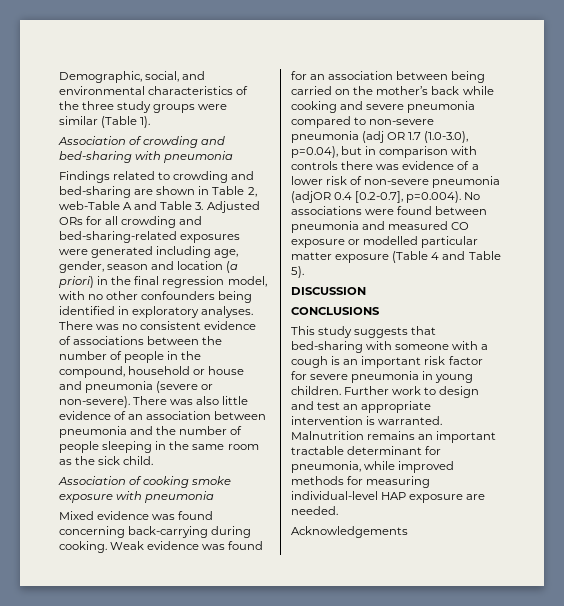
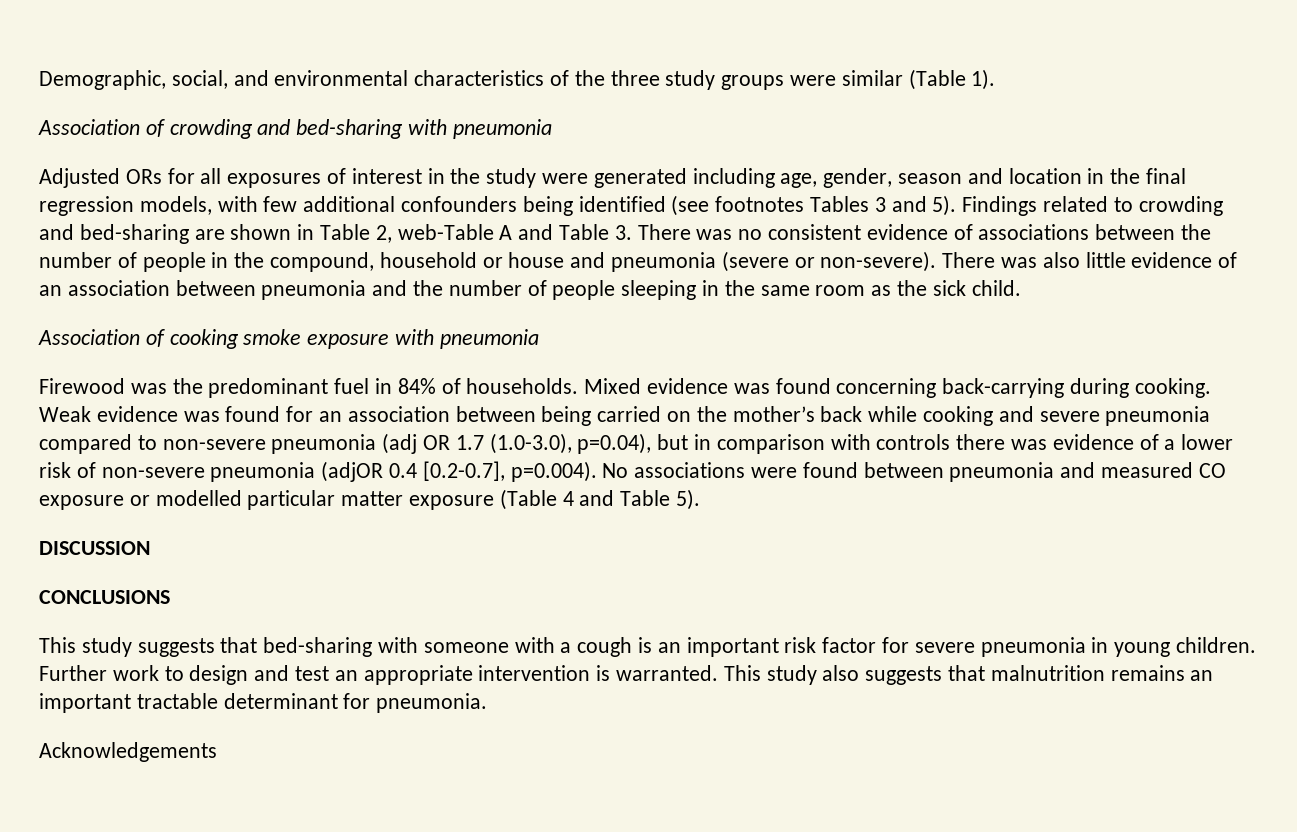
(234, 157) none -> [39,168,1187,188] [39,195,957,216] Adjusted ORs for all exposures of interest in the study were generated including age, gender, season and location in the final regression models, with few additional confounders being identified (see footnotes Tables 3 and 5).
[206,201,260,213] [59,216,203,228] [59,231,241,243] [59,246,239,258] [59,261,239,273] [59,276,267,288] [59,291,253,303] [59,306,254,318] Adjusted ORs for all crowding and bed-sharing-related exposures were generated including age, gender, season and location (a priori) in the final regression model, with no other confounders being identified in exploratory analyses. -> (632, 232) none
(215, 497) none -> [39,378,579,398] Firewood was the predominant fuel in 84% of households.
[291,431,364,440] Malnutrition -> [723,665,1105,685] This study also suggests that malnutrition
[291,461,455,473] [291,476,431,488] [291,491,486,503] [291,506,338,515] pneumonia, while improved methods for measuring individual-level HAP exposure are needed. -> [376,693,488,713] pneumonia.

